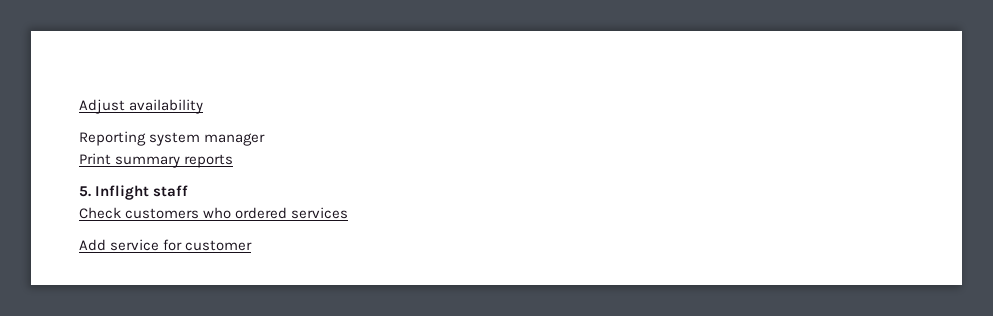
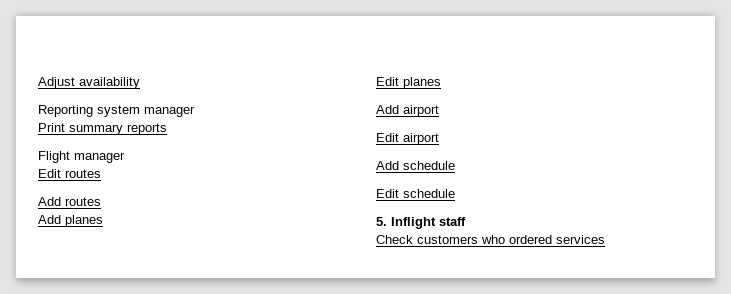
(234, 161) none -> [38,151,125,163] [38,169,101,178] [38,197,101,206] [38,215,103,227] [376,77,441,89] [376,105,439,117] [376,133,439,145] [376,161,455,170] [376,189,455,198] // Flight manager // Edit routes // Add routes // Add planes // Edit planes // Add airport // Edit airport // Add schedule // Edit schedule
[79,239,253,251] // Add service for customer -> (605, 239) none

